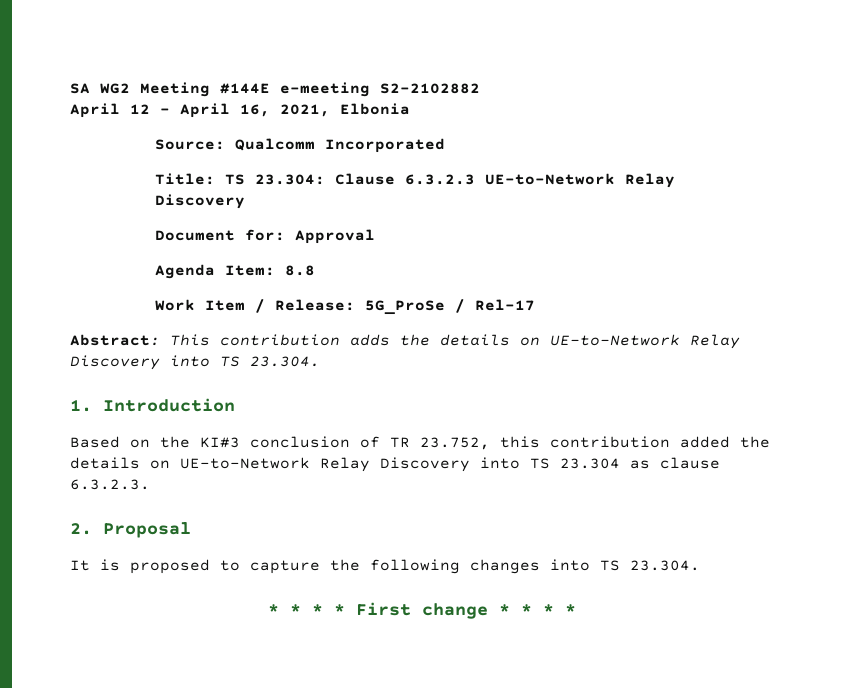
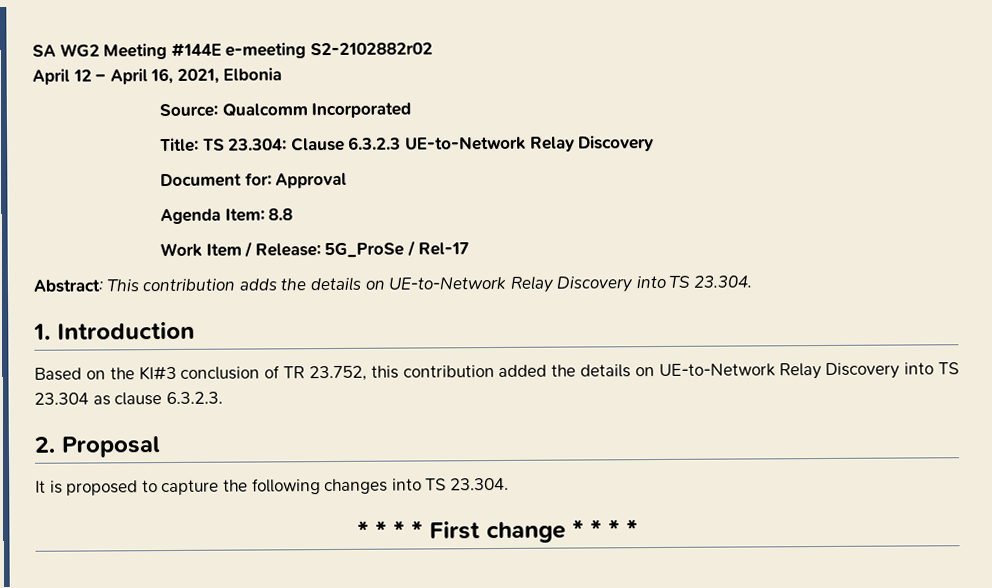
[380,83,480,94] S2-2102882 -> [309,42,433,56] S2-2102882r02

